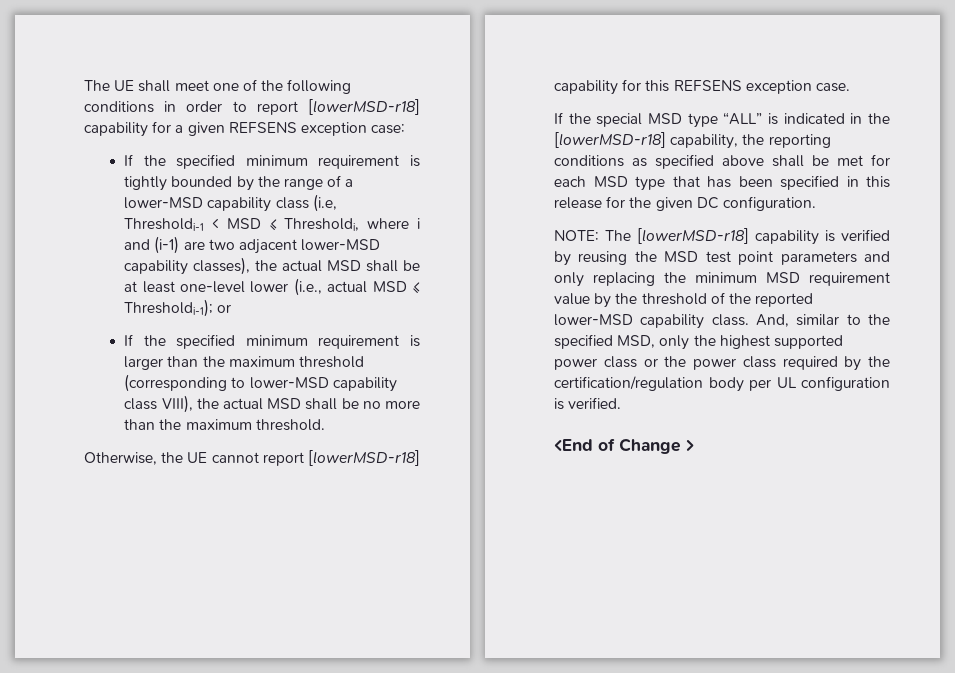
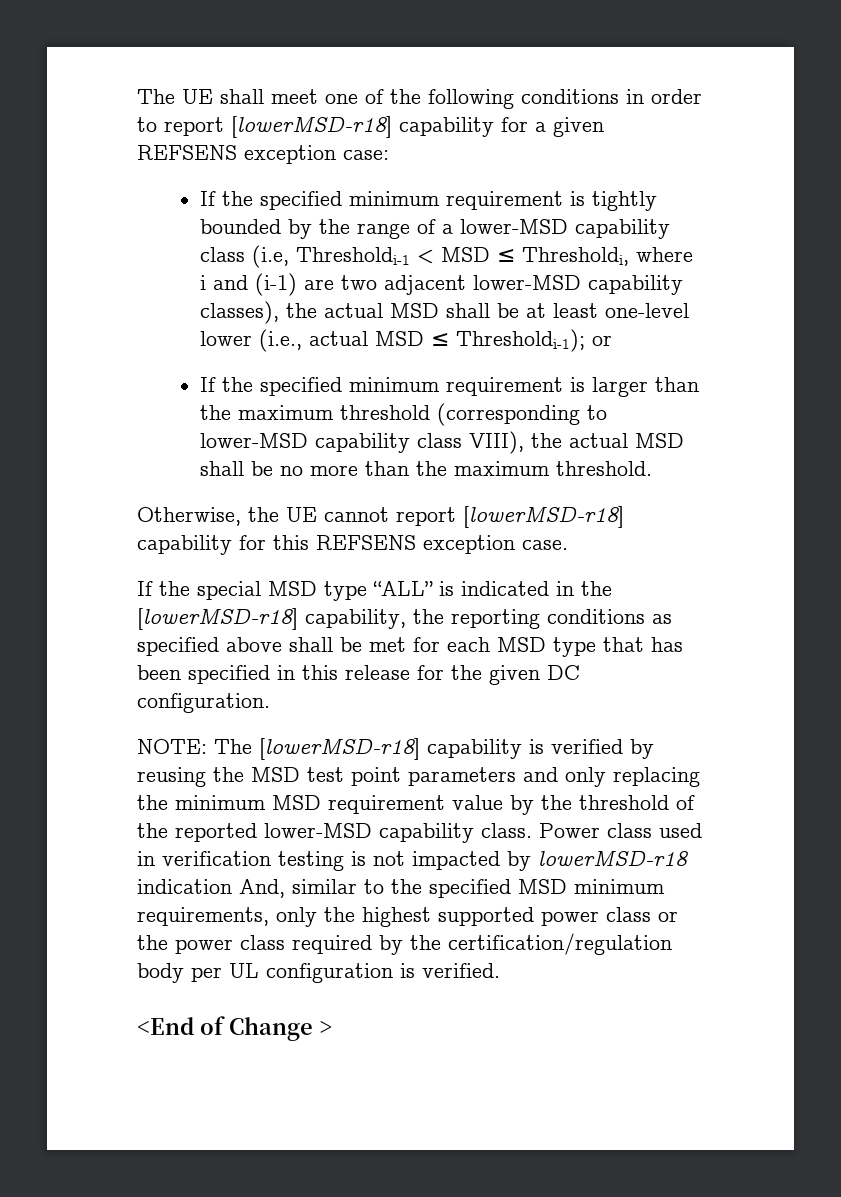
(749, 320) none -> [539,823,702,838] [137,850,688,871] [137,879,232,894] Power class used in verification testing is not impacted by lowerMSD-r18 indication
[617,335,656,348] MSD, -> [518,879,665,894] [137,907,269,926] MSD minimum requirements,

